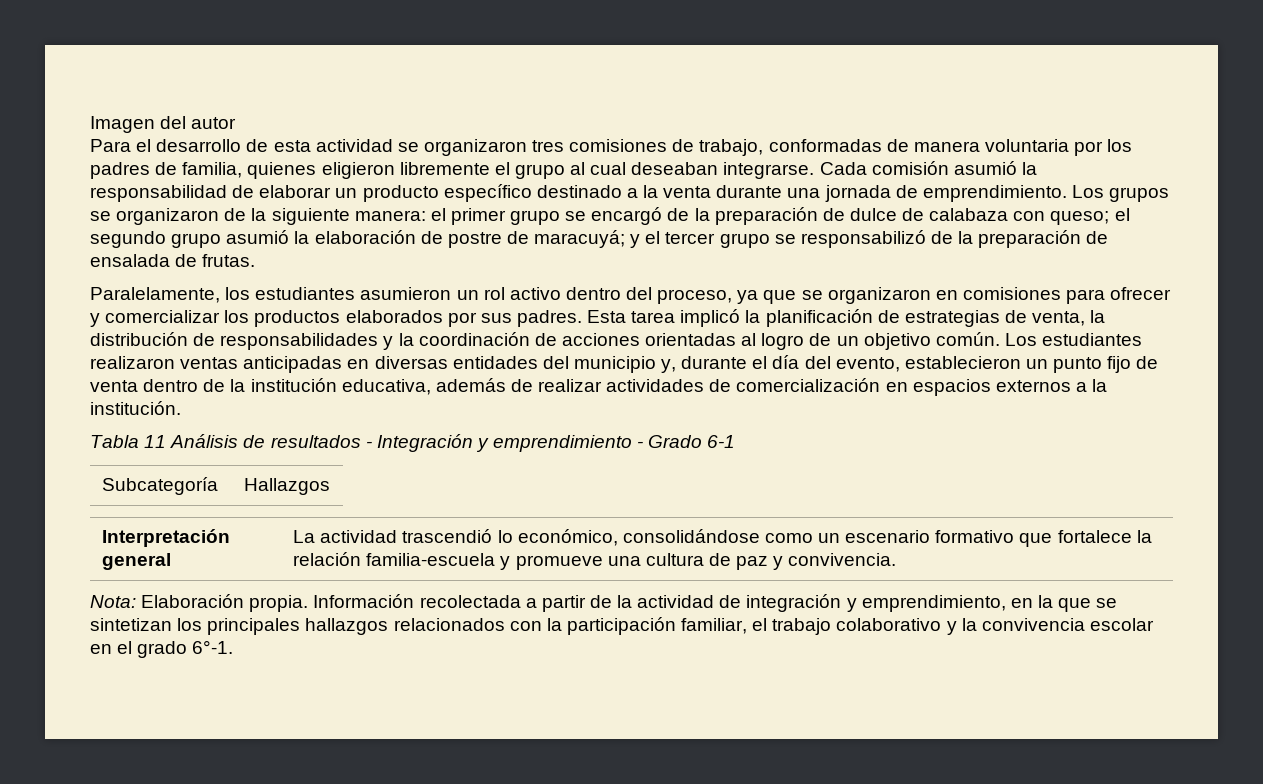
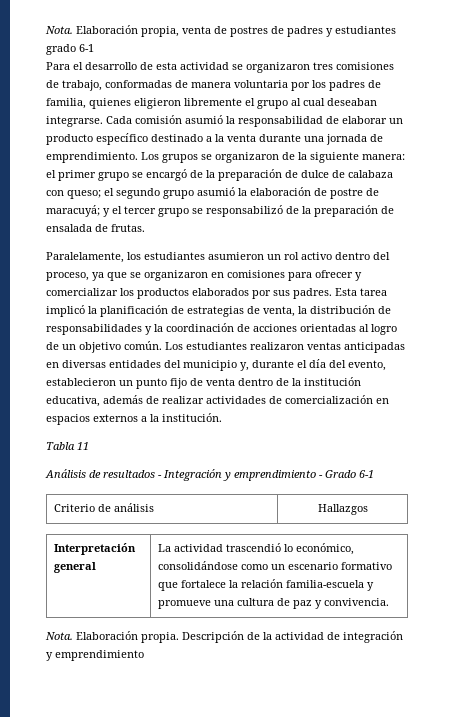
[90,116,237,133] Imagen del autor -> [45,25,396,37] [46,44,94,55] Nota. Elaboración propia, venta de postres de padres y estudiantes grado 6-1
(167, 441) none -> (89, 446) //
[102,477,219,495] Subcategoría -> [53,503,154,512] Criterio de análisis
[90,595,136,608] Nota: -> [45,632,73,640] Nota.
[313,594,586,612] Información recolectada a partir -> [182,631,244,643] Descripción
[861,595,1118,612] [90,617,1154,635] [90,640,234,658] emprendimiento, en la que se sintetizan los principales hallazgos relacionados con la participación familiar, el trabajo colaborativo y la convivencia escolar en el grado 6°-1. -> [55,650,144,661] emprendimiento

